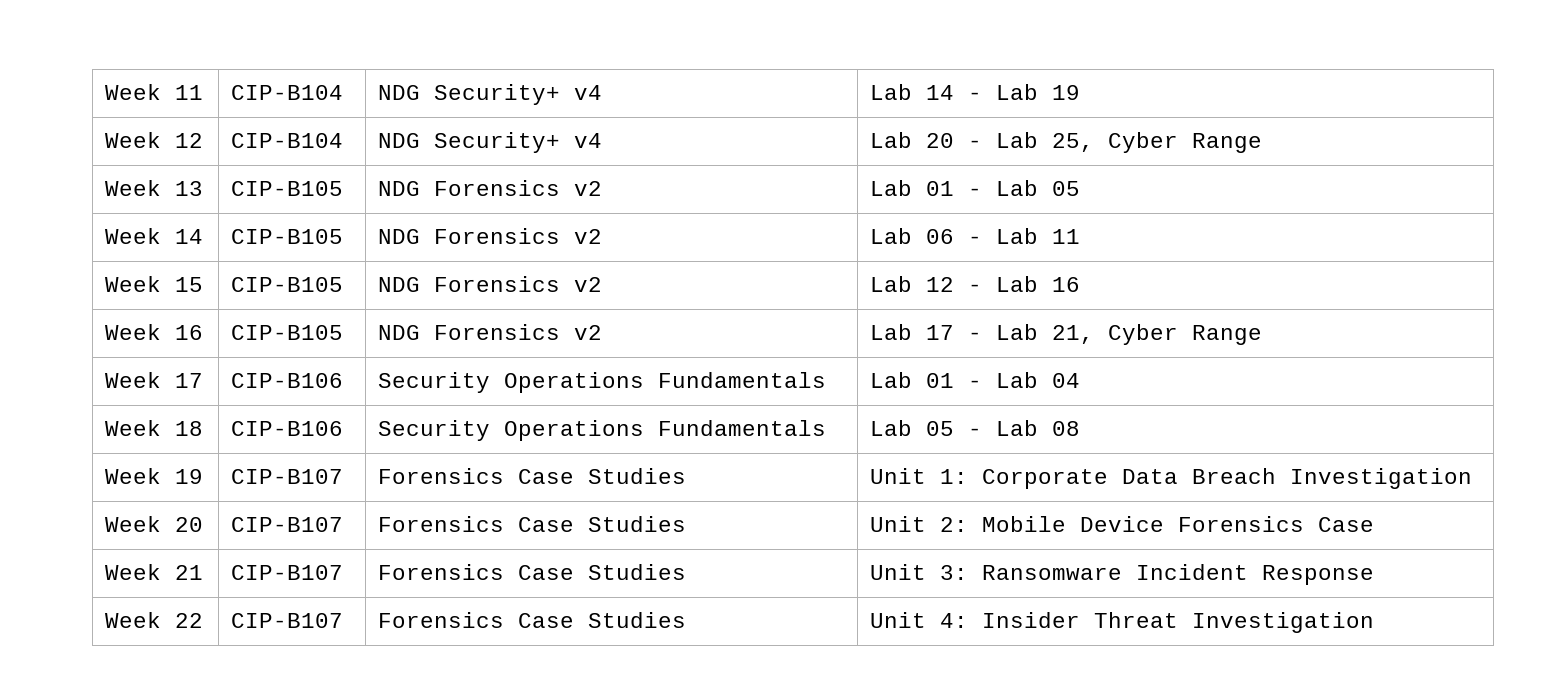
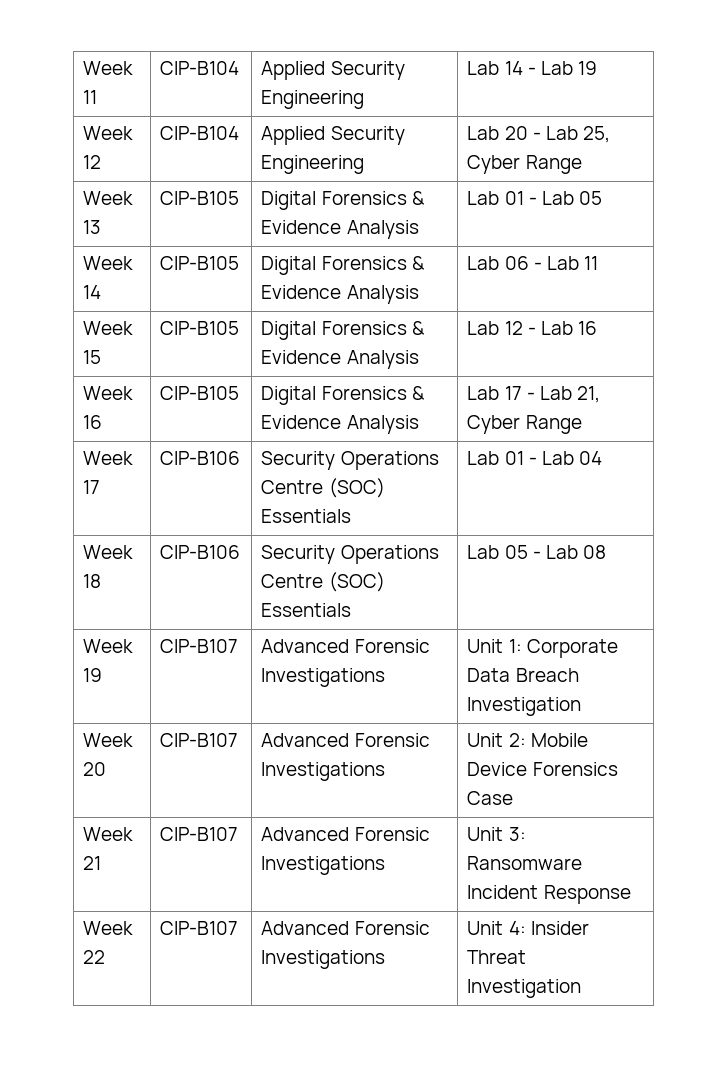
[378,84,603,105] NDG Security+ v4 -> [261,61,405,80] [261,90,365,109] Applied Security Engineering
[378,132,603,153] NDG Security+ v4 -> [261,126,405,145] [261,155,365,174] Applied Security Engineering
[378,180,603,196] NDG Forensics v2 -> [261,191,425,210] [261,220,419,239] Digital Forensics & Evidence Analysis
[378,228,603,244] NDG Forensics v2 -> [261,256,425,275] [261,285,419,304] Digital Forensics & Evidence Analysis
[378,276,603,292] NDG Forensics v2 -> [261,321,425,340] [261,350,419,369] Digital Forensics & Evidence Analysis
[378,324,603,340] NDG Forensics v2 -> [261,386,425,405] [261,415,419,434] Digital Forensics & Evidence Analysis
[658,372,827,388] Fundamentals -> [261,478,385,498] [261,509,352,523] Centre (SOC) Essentials
[658,420,827,436] Fundamentals -> [261,572,385,592] [261,603,352,617] Centre (SOC) Essentials
[378,468,687,484] Forensics Case Studies -> [261,639,430,653] [261,668,386,687] Advanced Forensic Investigations
[378,516,687,532] Forensics Case Studies -> [261,733,430,747] [261,762,386,781] Advanced Forensic Investigations
[378,564,687,580] Forensics Case Studies -> [261,827,430,841] [261,856,386,875] Advanced Forensic Investigations
[378,612,687,628] Forensics Case Studies -> [261,921,430,935] [261,950,386,969] Advanced Forensic Investigations

